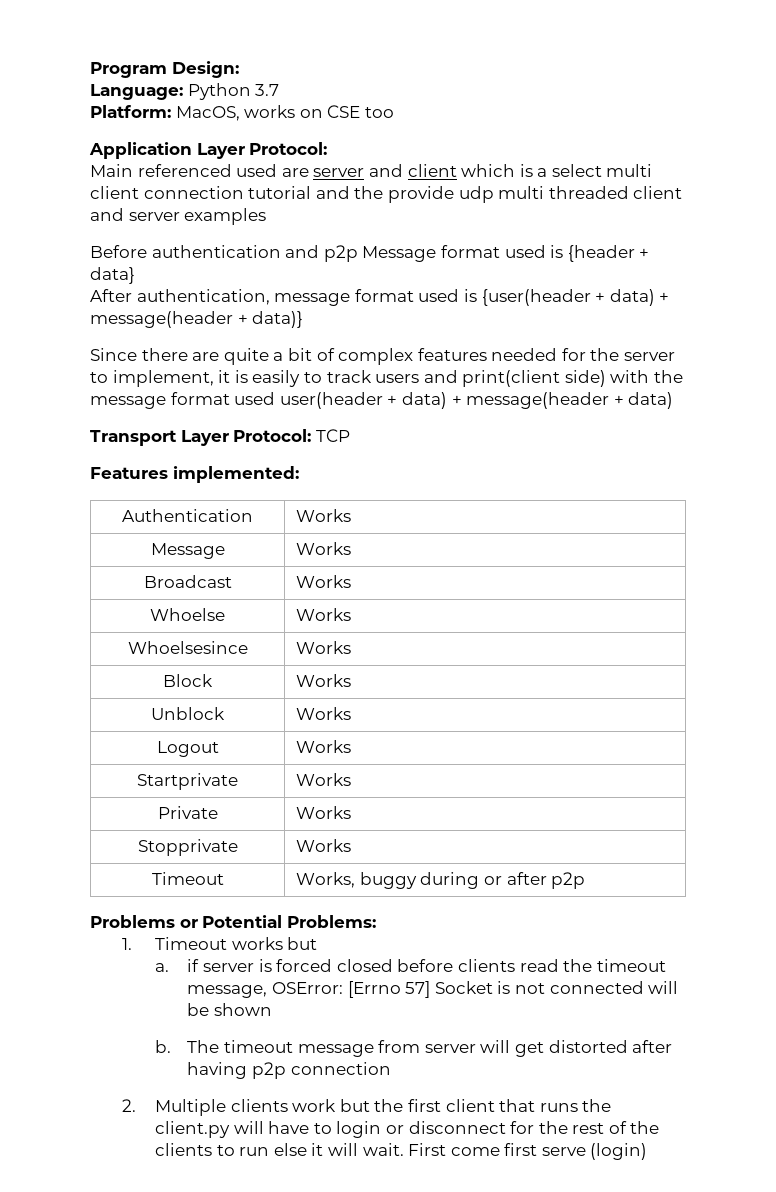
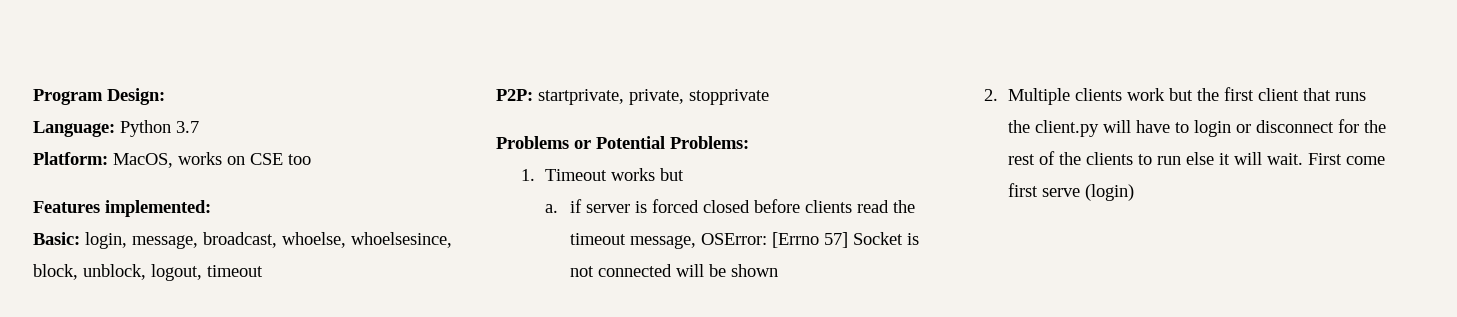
[89,142,328,159] [90,164,653,177] [90,186,683,203] [90,208,267,225] [90,245,650,262] [90,267,135,284] [90,289,670,306] [90,311,304,328] [90,348,676,365] [90,370,684,387] [90,392,674,409] [90,429,350,446] [90,466,299,483] [122,509,253,522] [296,509,352,522] [150,543,225,559] [296,542,352,555] [143,575,232,588] [296,575,352,588] [150,608,225,621] [296,608,352,621] [127,641,248,654] [296,641,352,654] [163,674,213,687] [296,674,352,687] [151,707,225,720] [296,707,352,720] [156,741,219,757] [296,740,352,753] [137,773,238,790] [296,773,352,786] [157,806,218,819] [296,806,352,819] [137,839,238,856] [296,839,352,852] [151,872,224,885] [296,872,586,889] Application Layer Protocol: // Main referenced used are server and client which is a select multi client connection tutorial and the provide udp multi threaded client and server examples // Before authentication and p2p Message format used is {header + data} // After authentication, message format used is {user(header + data) + message(header + data)} // Since there are quite a bit of complex features needed for the server to implement, it is easily to track users and print(client side) with the message format used user(header + data) + message(header + data) // Transport Layer Protocol: TCP // Features implemented: // Authentication | Works // Message | Works // Broadcast | Works // Whoelse | Works // Whoelsesince | Works // Block | Works // Unblock | Works // Logout | Works // Startprivate | Works // Private | Works // Stopprivate | Works // Timeout | Works, buggy during or after p2p -> [33,200,211,217] [33,232,452,249] [33,264,263,281] [496,89,769,105] Features implemented: // Basic: login, message, broadcast, whoelse, whoelsesince, block, unblock, logout, timeout // P2P: startprivate, private, stopprivate
[154,1040,673,1057] [187,1062,391,1079] // b. The timeout message from server will get distorted after having p2p connection -> (778, 270) none

